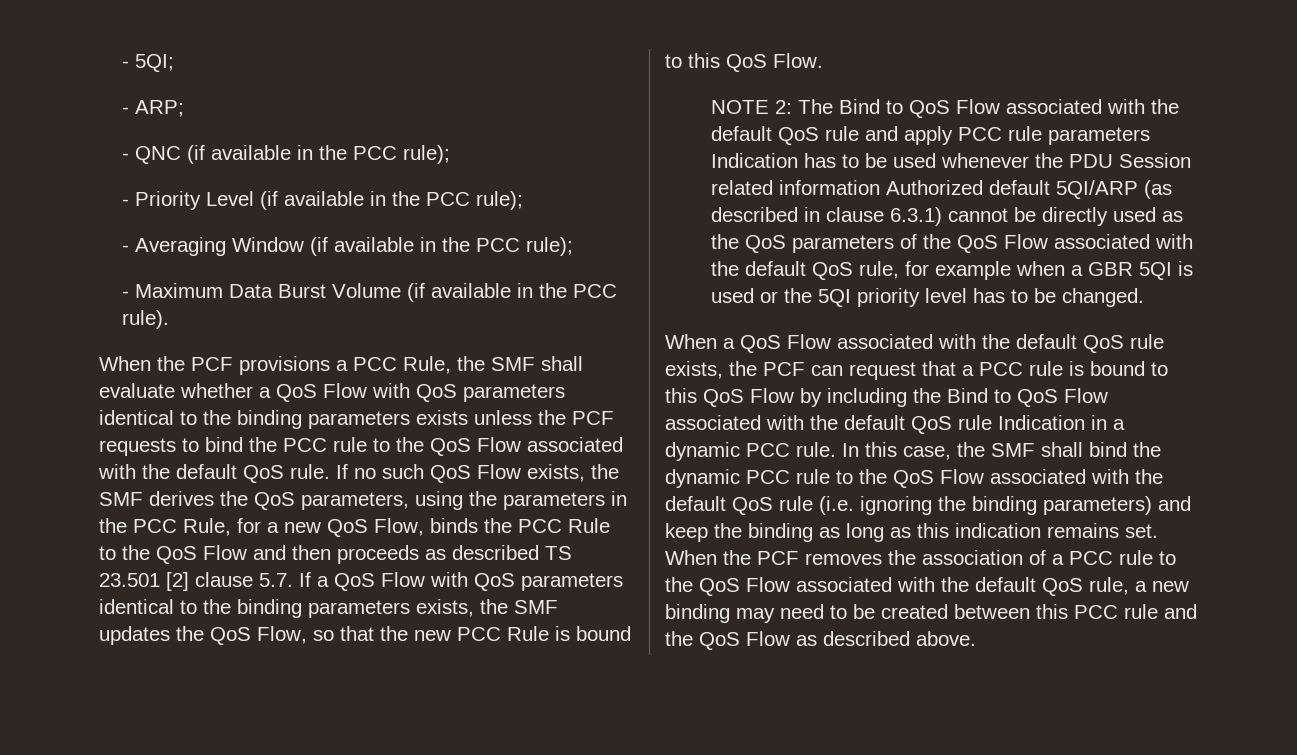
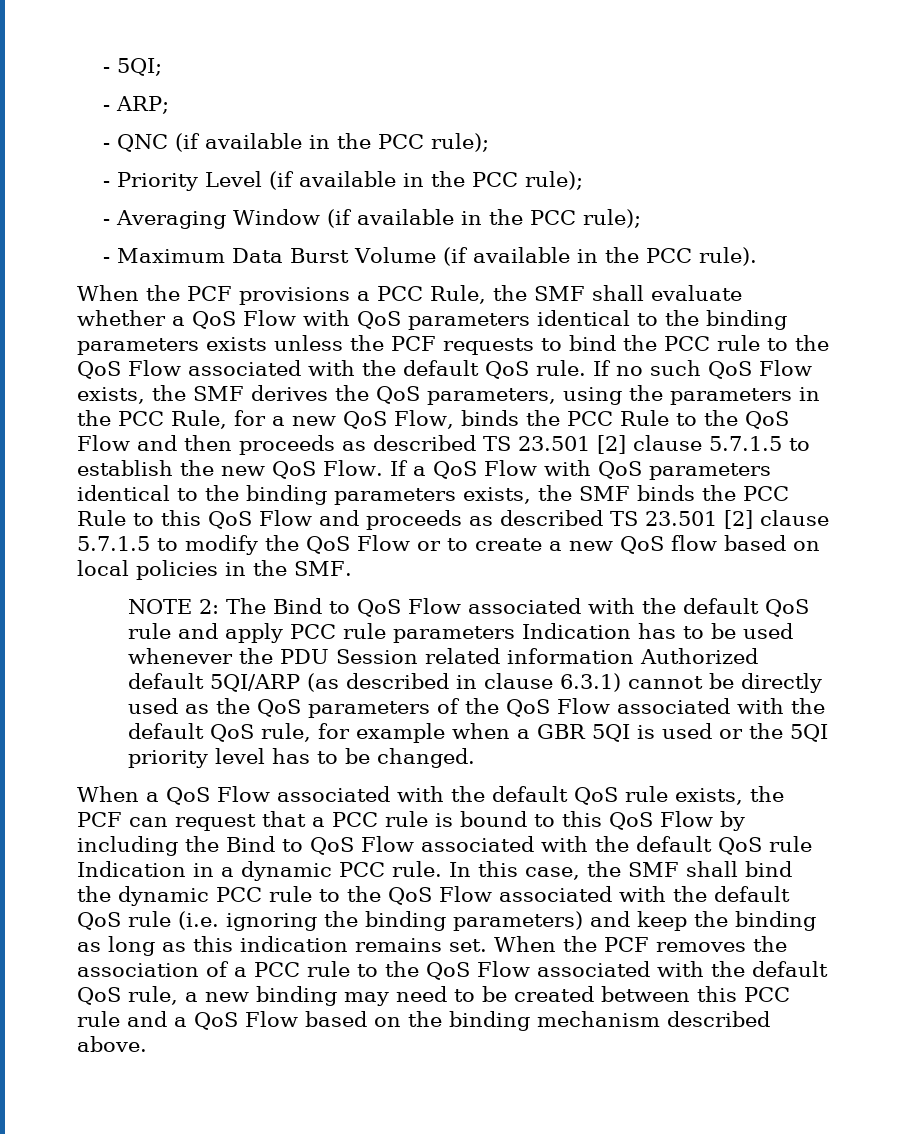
[259,573,293,587] 5.7. -> [709,436,810,451] [77,460,383,479] 5.7.1.5 to establish the new QoS Flow.
[99,626,631,645] [665,53,823,72] updates the QoS Flow, so that the new PCC Rule is bound to this QoS Flow. -> [637,485,789,501] [77,510,829,530] [77,535,820,555] [77,560,352,580] binds the PCC Rule to this QoS Flow and proceeds as described TS 23.501 [2] clause 5.7.1.5 to modify the QoS Flow or to create a new QoS flow based on local policies in the SMF.
[665,631,817,650] the QoS Flow as -> [174,1011,660,1031] a QoS Flow based on the binding mechanism

